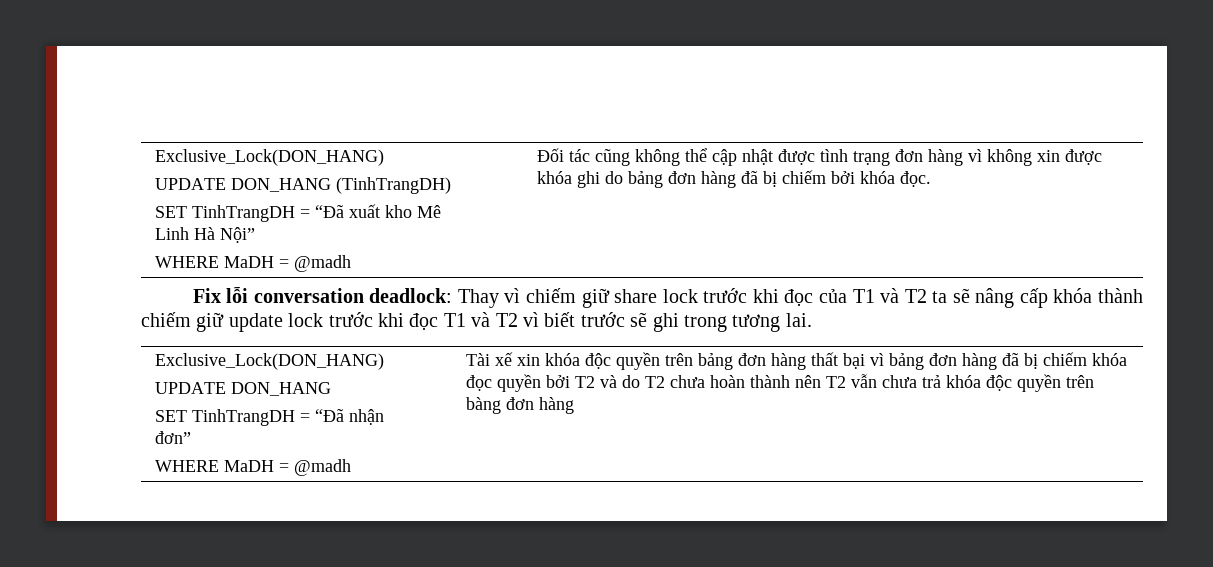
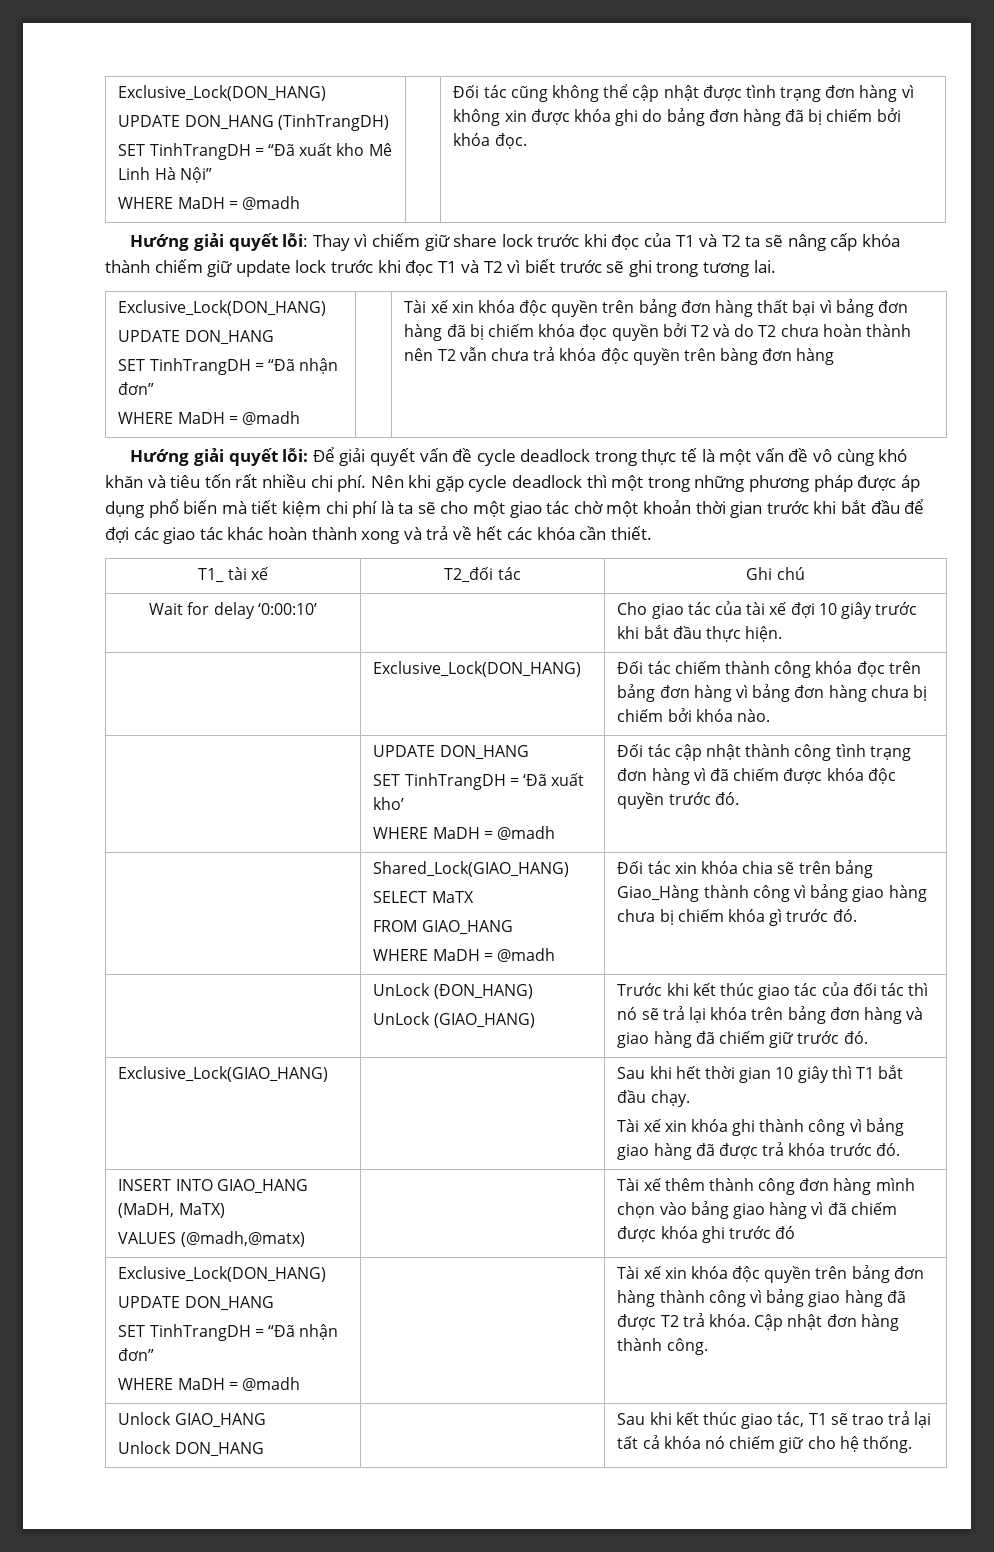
[192,286,453,303] Fix lỗi conversation deadlock: -> [130,233,309,251] Hướng giải quyết lỗi:
(574, 405) none -> [130,447,908,466] [105,474,920,492] [105,499,925,518] [105,526,652,544] [198,567,268,583] [444,567,521,583] [746,567,805,580] [149,602,317,619] [617,601,918,619] [617,625,783,642] [373,661,582,677] [617,661,921,678] [617,684,927,702] [617,708,770,722] [373,745,529,760] [373,773,585,790] [373,797,405,810] [373,826,555,840] [617,744,911,761] [617,768,896,785] [617,792,739,809] [373,861,570,877] [373,891,474,903] [373,920,513,935] [373,948,555,962] [617,860,873,878] [617,884,927,902] [617,909,857,926] [373,983,533,999] [373,1012,535,1028] [617,982,929,1000] [617,1006,924,1024] [617,1031,868,1048] [118,1066,329,1082] [617,1065,904,1083] [617,1090,690,1107] [617,1118,904,1136] [617,1142,900,1160] [118,1179,308,1194] [118,1203,225,1218] [118,1231,305,1247] [617,1178,915,1195] [617,1201,897,1219] [617,1226,796,1243] [118,1266,327,1282] [118,1296,274,1311] [118,1324,339,1341] [118,1348,155,1361] [118,1377,300,1391] [617,1265,924,1283] [617,1289,906,1307] [617,1313,899,1331] [617,1338,708,1355] [118,1412,266,1428] [118,1441,264,1457] [617,1411,932,1429] [617,1435,912,1453] // Hướng giải quyết lỗi: Để giải quyết vấn đề cycle deadlock trong thực tế là một vấn đề vô cùng khó khăn và tiêu tốn rất nhiều chi phí. Nên khi gặp cycle deadlock thì một trong những phương pháp được áp dụng phổ biến mà tiết kiệm chi phí là ta sẽ cho một giao tác chờ một khoản thời gian trước khi bắt đầu để đợi các giao tác khác hoàn thành xong và trả về hết các khóa cần thiết. // T1_ tài xế | T2_đối tác | Ghi chú // Wait for delay ‘0:00:10’ | | Cho giao tác của tài xế đợi 10 giây trước khi bắt đầu thực hiện. // | Exclusive_Lock(DON_HANG) | Đối tác chiếm thành công khóa đọc trên bảng đơn hàng vì bảng đơn hàng chưa bị chiếm bởi khóa nào. // | UPDATE DON_HANG // SET TinhTrangDH = ‘Đã xuất kho’ // WHERE MaDH = @madh | Đối tác cập nhật thành công tình trạng đơn hàng vì đã chiếm được khóa độc quyền trước đó. // | Shared_Lock(GIAO_HANG) // SELECT MaTX // FROM GIAO_HANG // WHERE MaDH = @madh | Đối tác xin khóa chia sẽ trên bảng Giao_Hàng thành công vì bảng giao hàng chưa bị chiếm khóa gì trước đó. // | UnLock (ĐON_HANG) // UnLock (GIAO_HANG) | Trước khi kết thúc giao tác của đối tác thì nó sẽ trả lại khóa trên bảng đơn hàng và giao hàng đã chiếm giữ trước đó. // Exclusive_Lock(GIAO_HANG) | | Sau khi hết thời gian 10 giây thì T1 bắt đầu chạy. // Tài xế xin khóa ghi thành công vì bảng giao hàng đã được trả khóa trước đó. // INSERT INTO GIAO_HANG (MaDH, MaTX) // VALUES (@madh,@matx) | | Tài xế thêm thành công đơn hàng mình chọn vào bảng giao hàng vì đã chiếm được khóa ghi trước đó // Exclusive_Lock(DON_HANG) // UPDATE DON_HANG // SET TinhTrangDH = “Đã nhận đơn” // WHERE MaDH = @madh | | Tài xế xin khóa độc quyền trên bảng đơn hàng thành công vì bảng giao hàng đã được T2 trả khóa. Cập nhật đơn hàng thành công. // Unlock GIAO_HANG // Unlock DON_HANG | | Sau khi kết thúc giao tác, T1 sẽ trao trả lại tất cả khóa nó chiếm giữ cho hệ thống.

